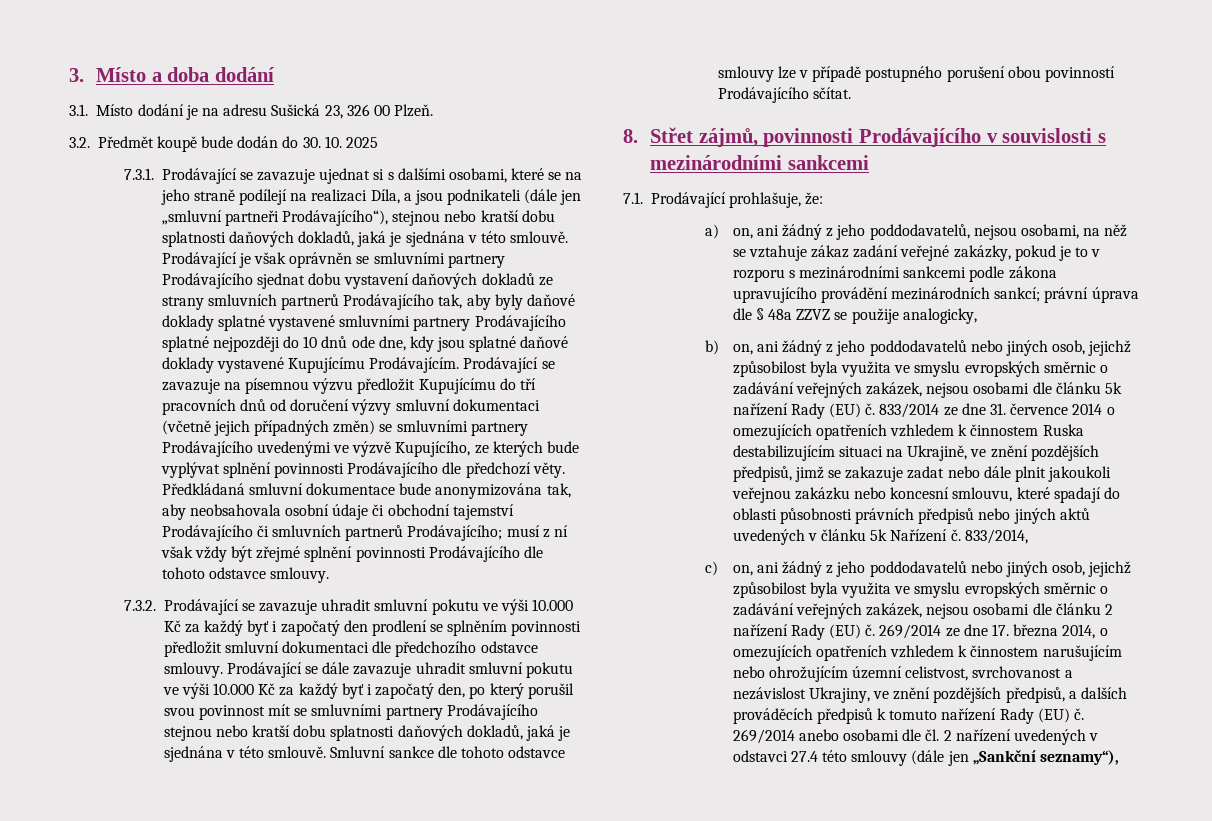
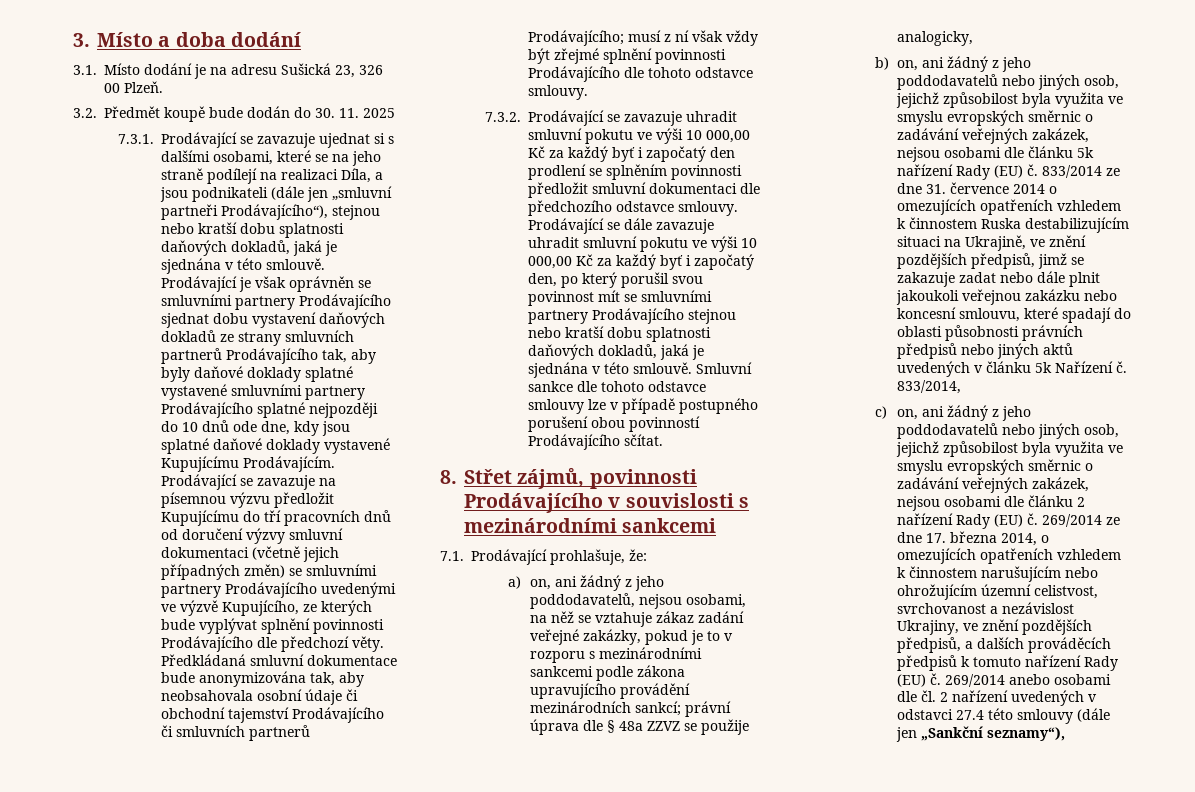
[324,136,342,148] 10. -> [339,108,359,118] 11.
[532,599,574,611] 10.000 -> [686,130,751,143] 10 000,00
[212,683,254,695] 10.000 -> [741,238,758,248] [528,256,573,269] 10 000,00

